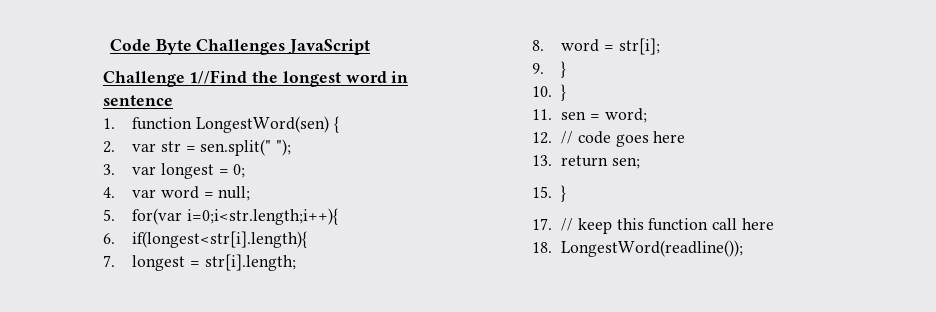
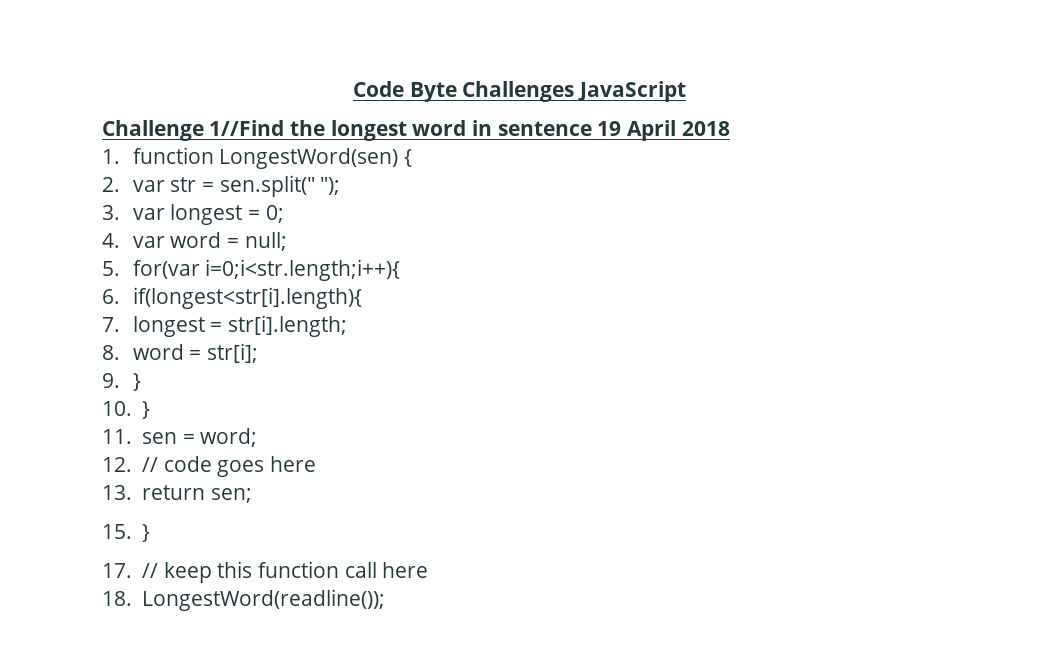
(173, 100) none -> [597,120,730,141] 19 April 2018

